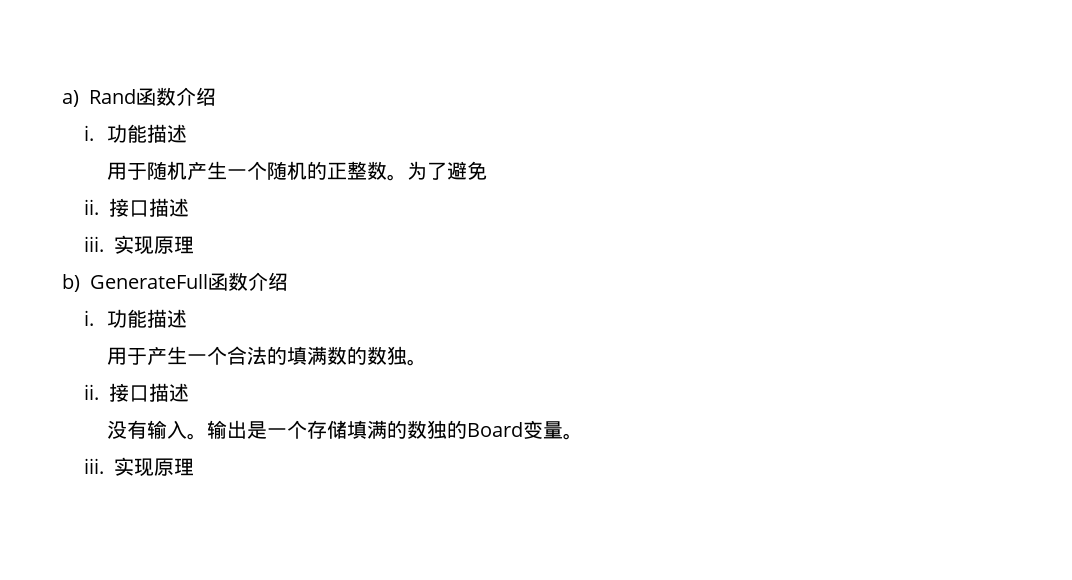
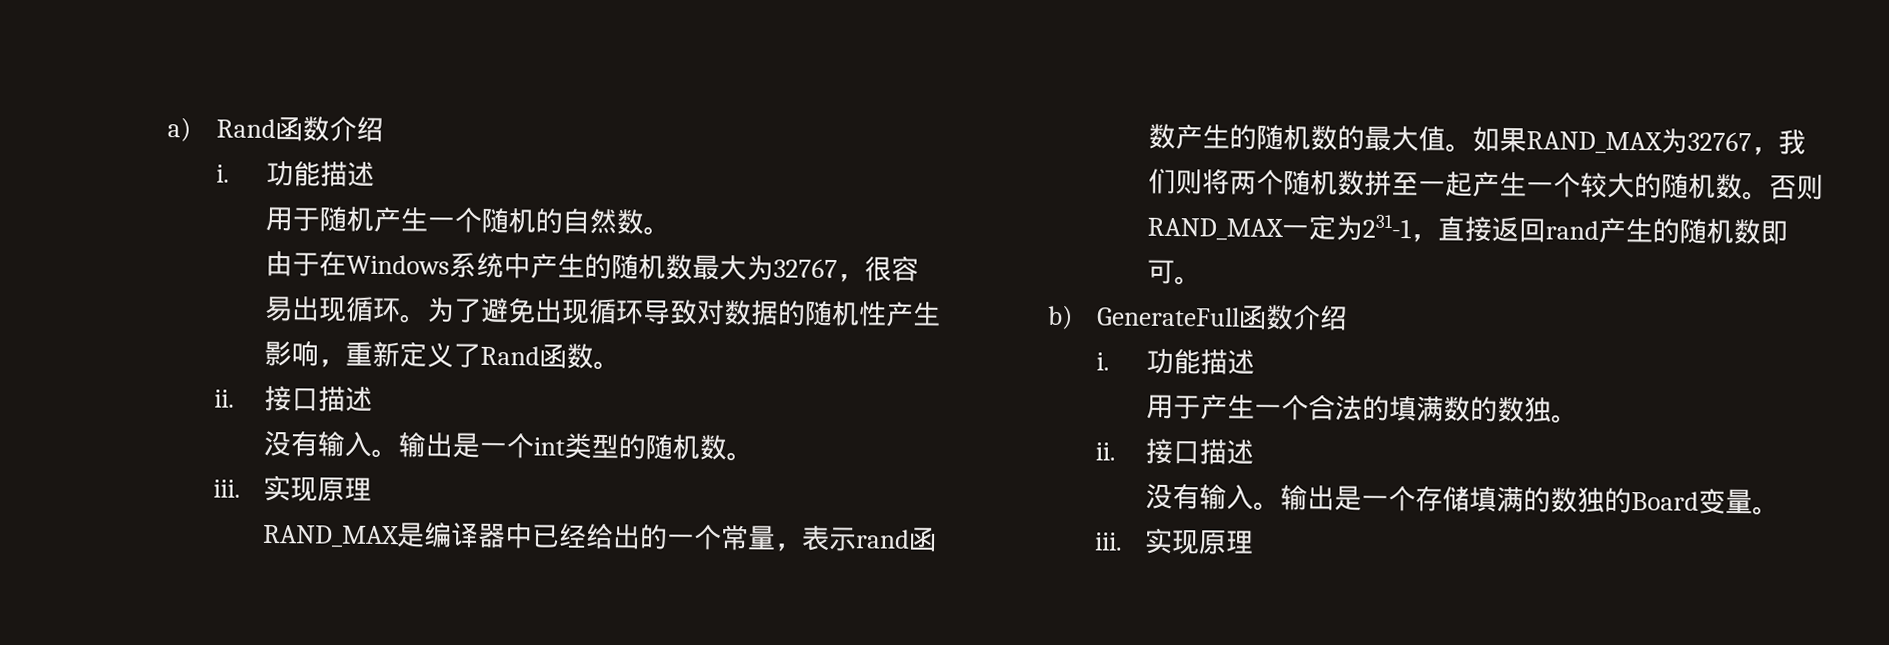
[326,161,487,181] [84,198,190,217] [84,235,195,255] 正整数。为了避免 // ii.接口描述 // iii.实现原理 -> [561,208,671,236] [264,250,919,283] [263,295,941,327] [263,340,621,371] [214,385,373,412] [262,430,754,462] [213,474,372,502] [261,522,937,552] [1147,123,1806,156] [1147,168,1824,201] [1146,214,1788,245] [1146,259,1202,286] 自然数。 // 由于在Windows系统中产生的随机数最大为32767，很容易出现循环。为了避免出现循环导致对数据的随机性产生影响，重新定义了Rand函数。 // ii.接口描述 // 没有输入。输出是一个int类型的随机数。 // iii.实现原理 // RAND_MAX是编译器中已经给出的一个常量，表示rand函数产生的随机数的最大值。如果RAND_MAX为32767，我们则将两个随机数拼至一起产生一个较大的随机数。否则RAND_MAX一定为231-1，直接返回rand产生的随机数即可。

